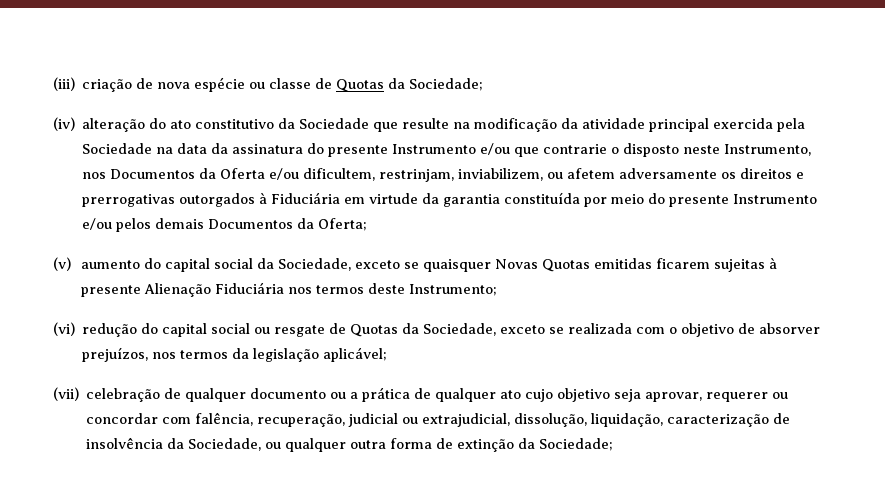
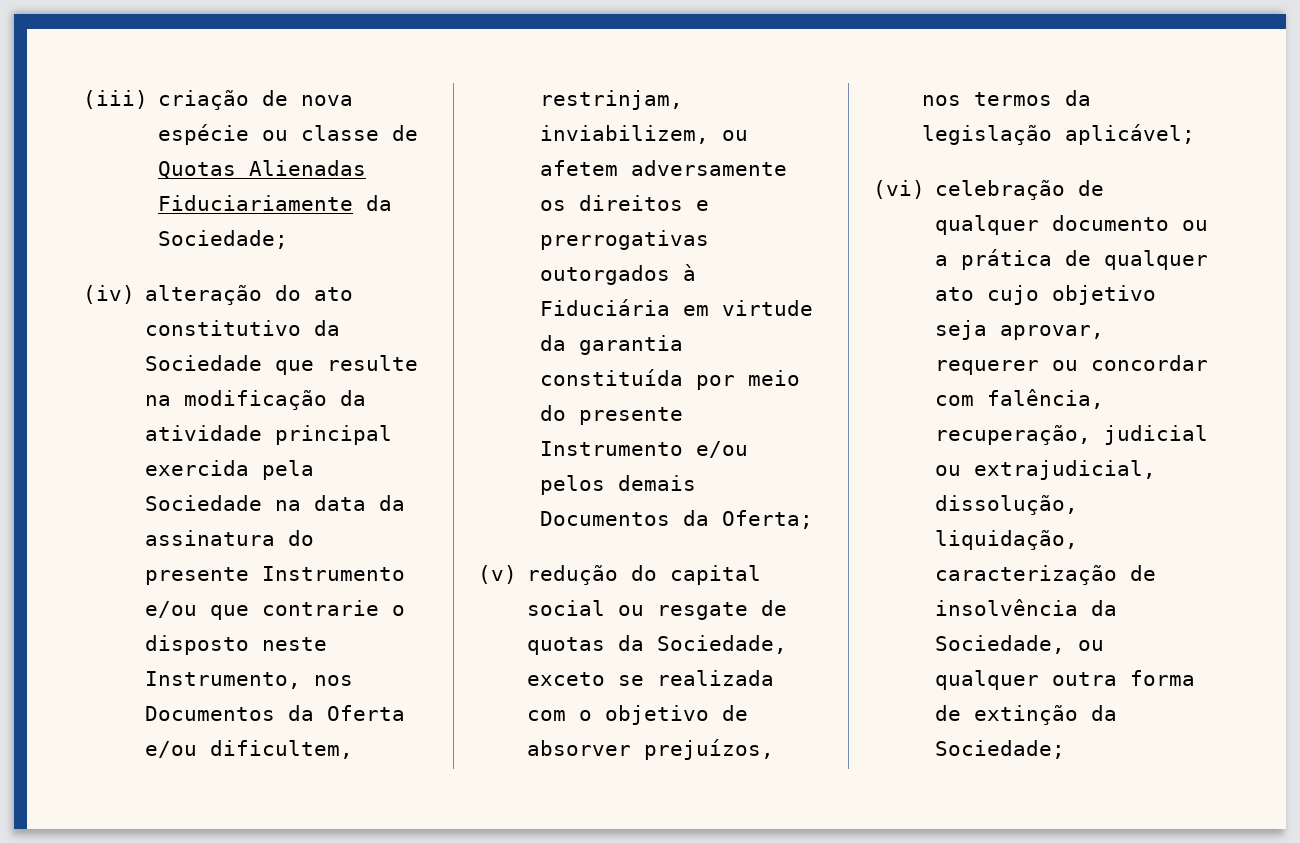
(385, 85) none -> [249,160,367,176] [158,195,354,211] Alienadas Fiduciariamente
[81,257,778,272] [81,282,498,297] [53,322,75,336] aumento do capital social da Sociedade, exceto se quaisquer Novas Quotas emitidas ficarem sujeitas à presente Alienação Fiduciária nos termos deste Instrumento; // (vi) -> (517, 574) none
[350,324,399,337] Quotas -> [527,637,606,655] quotas
[53,387,79,401] (vii) -> [873,180,925,199] (vi)

